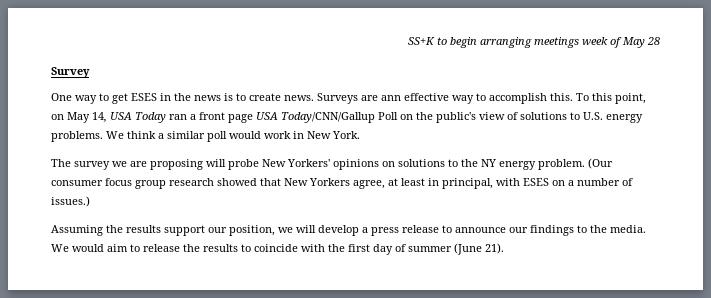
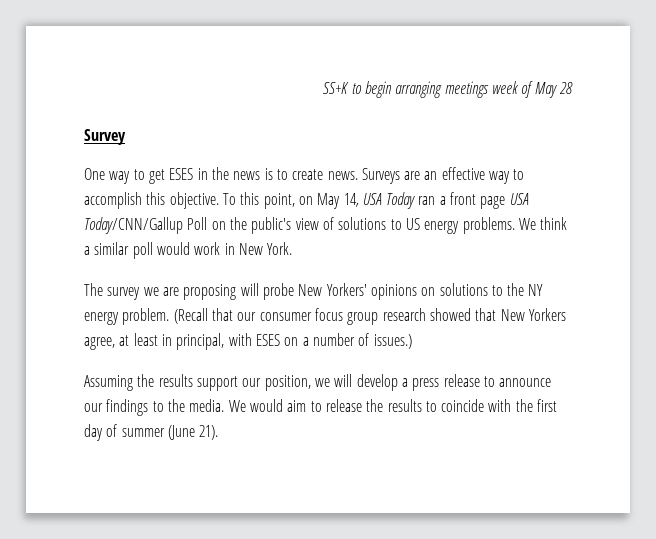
[381,95,401,101] ann -> [424,171,438,180] an
[550,93,573,101] this. -> [146,192,219,209] this objective.
[583,112,603,120] U.S. -> [405,218,420,230] US
[588,158,613,169] (Our -> [173,308,257,324] (Recall that our

